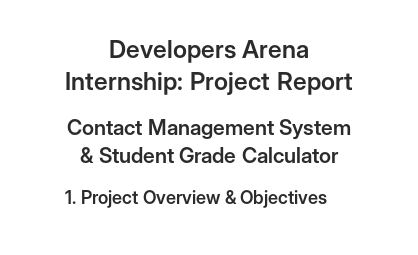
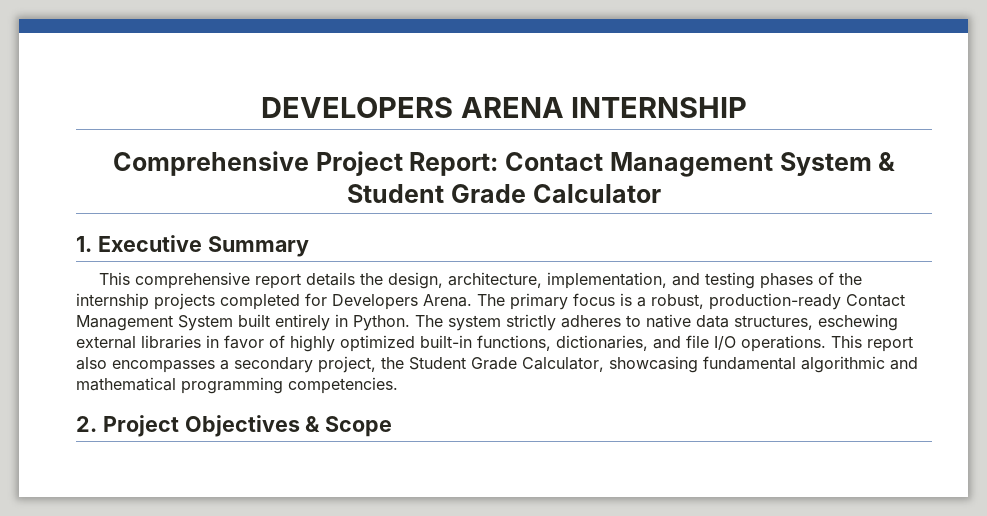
[108,40,310,63] [65,72,353,95] Developers Arena Internship: Project Report // -> [260,97,748,118] [112,151,499,176] DEVELOPERS ARENA INTERNSHIP // Comprehensive Project Report:
[80,190,328,208] Project Overview & Objectives -> [97,235,309,257] [98,272,862,289] [76,293,905,310] [76,314,898,331] [76,335,913,352] [76,356,918,373] [76,377,398,394] [76,415,393,437] Executive Summary // This comprehensive report details the design, architecture, implementation, and testing phases of the internship projects completed for Developers Arena. The primary focus is a robust, production-ready Contact Management System built entirely in Python. The system strictly adheres to native data structures, eschewing external libraries in favor of highly optimized built-in functions, dictionaries, and file I/O operations. This report also encompasses a secondary project, the Student Grade Calculator, showcasing fundamental algorithmic and mathematical programming competencies. // 2. Project Objectives & Scope

